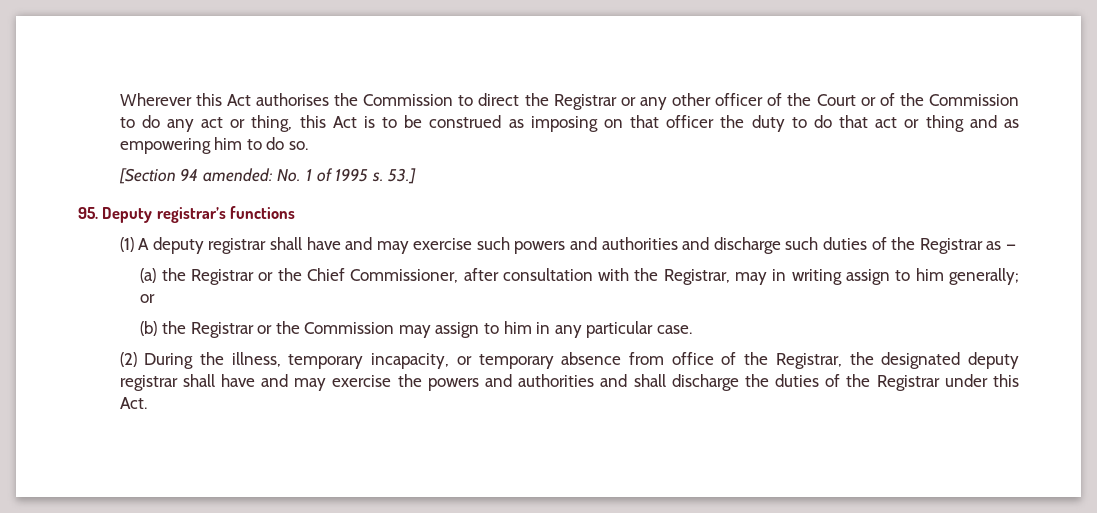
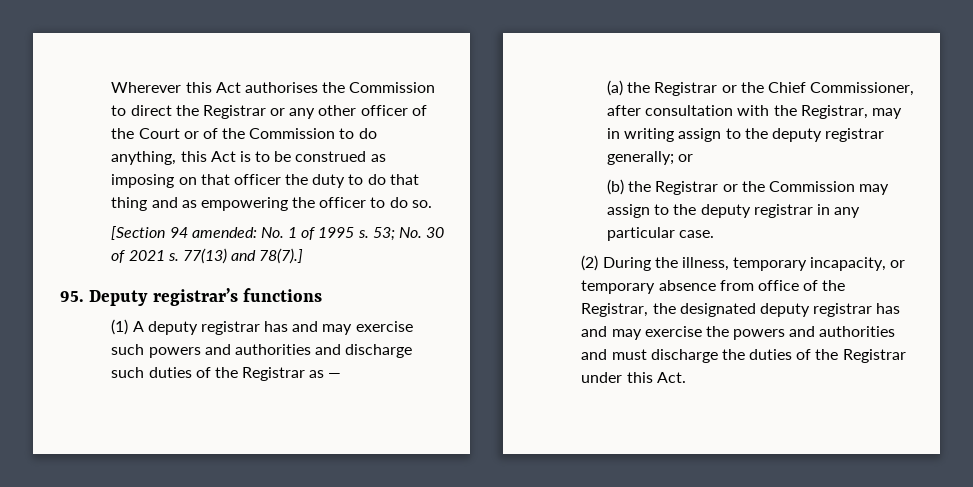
[166,115,293,132] any act or thing, -> [111,151,177,165] anything,
[875,117,920,128] act or -> (419, 179) none
[214,137,243,150] him -> [292,197,367,208] the officer
[388,168,417,184] 53.] -> [372,227,445,241] [111,248,304,264] 53; No. 30 of 2021 s. 77(13) and 78(7).]
[269,237,341,250] shall have -> [264,321,289,332] has
[915,268,944,281] him -> [744,128,885,142] the deputy registrar
[503,321,532,334] him -> [673,204,813,218] the deputy registrar
[182,374,255,387] shall have -> [876,303,901,314] has
[633,374,666,387] shall -> [611,349,647,360] must

